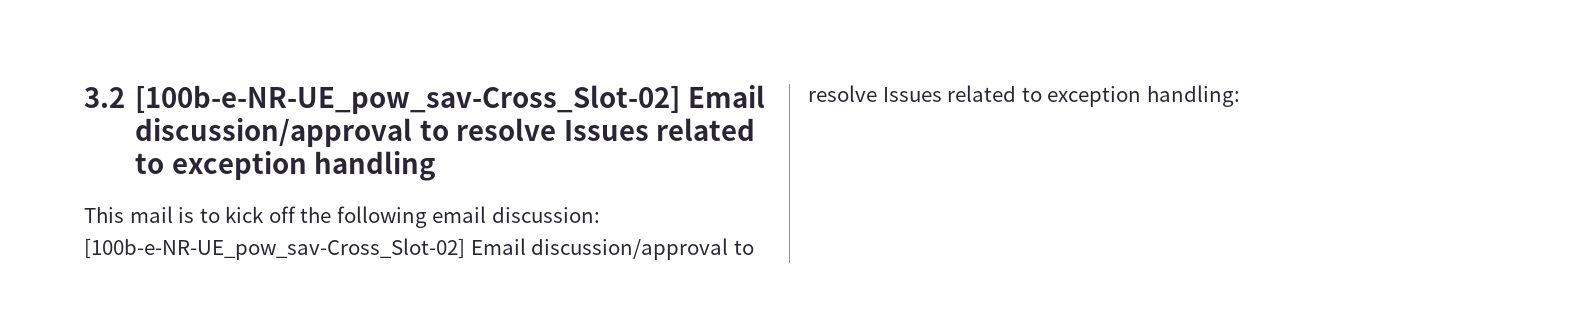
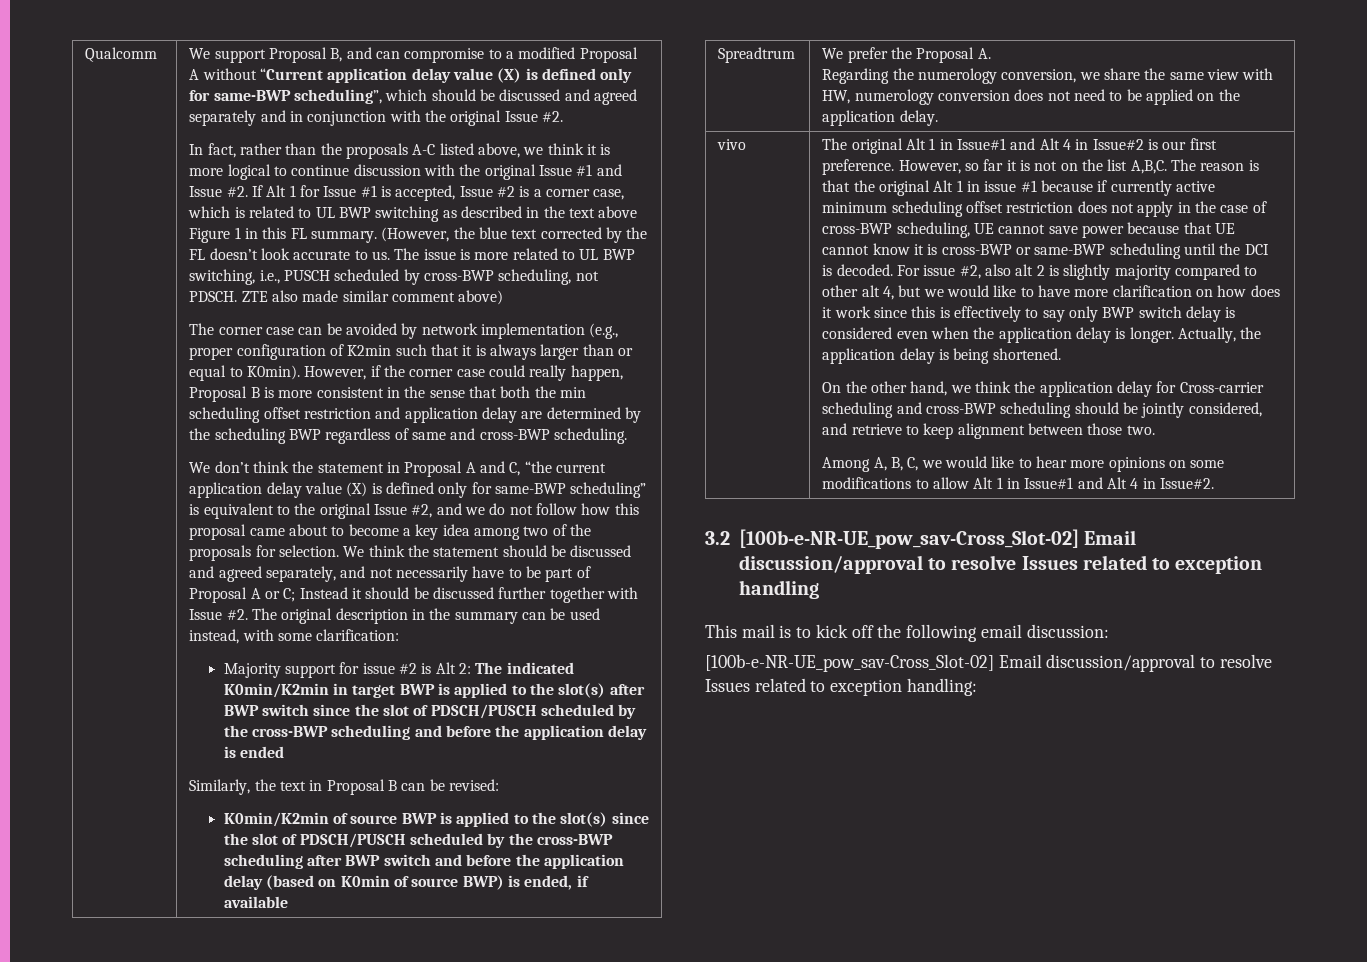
(84, 97) none -> [85,47,158,62] [189,47,638,63] [189,68,633,83] [189,89,638,105] [189,110,564,126] [189,143,611,159] [189,164,622,180] [189,185,625,201] [188,206,638,222] [189,227,648,243] [189,248,635,260] [189,269,599,285] [189,290,504,305] [189,323,619,339] [189,344,633,360] [189,365,623,381] [189,386,586,402] [189,407,642,423] [189,428,628,444] [189,461,606,477] [189,482,647,498] [189,503,639,519] [189,524,591,540] [189,545,632,561] [189,566,591,582] [189,587,638,603] [189,608,600,624] [189,629,400,644] [223,662,574,678] [223,683,645,698] [223,704,637,719] [223,725,647,740] [223,746,284,758] [189,779,500,795] [223,812,649,827] [223,833,613,848] [223,854,624,869] [223,875,589,890] [223,896,288,908] [718,47,796,63] [822,47,991,63] [822,68,1274,84] [822,89,1240,105] [822,110,938,126] [717,139,747,150] [822,138,1217,154] [822,159,1259,175] [822,180,1215,196] [822,201,1267,217] [822,222,1236,238] [822,243,1269,259] [822,264,1258,280] [822,285,1280,300] [822,306,1236,322] [822,327,1262,343] [822,348,1061,364] [822,381,1264,397] [822,402,1262,418] [822,423,1155,439] [822,456,1225,472] [822,477,1214,489] Qualcomm | We support Proposal B, and can compromise to a modified Proposal A without “Current application delay value (X) is defined only for same-BWP scheduling”, which should be discussed and agreed separately and in conjunction with the original Issue #2. // In fact, rather than the proposals A-C listed above, we think it is more logical to continue discussion with the original Issue #1 and Issue #2. If Alt 1 for Issue #1 is accepted, Issue #2 is a corner case, which is related to UL BWP switching as described in the text above Figure 1 in this FL summary. (However, the blue text corrected by the FL doesn’t look accurate to us. The issue is more related to UL BWP switching, i.e., PUSCH scheduled by cross-BWP scheduling, not PDSCH. ZTE also made similar comment above) // The corner case can be avoided by network implementation (e.g., proper configuration of K2min such that it is always larger than or equal to K0min). However, if the corner case could really happen, Proposal B is more consistent in the sense that both the min scheduling offset restriction and application delay are determined by the scheduling BWP regardless of same and cross-BWP scheduling. // We don’t think the statement in Proposal A and C, “the current application delay value (X) is defined only for same-BWP scheduling” is equivalent to the original Issue #2, and we do not follow how this proposal came about to become a key idea among two of the proposals for selection. We think the statement should be discussed and agreed separately, and not necessarily have to be part of Proposal A or C; Instead it should be discussed further together with Issue #2. The original description in the summary can be used instead, with some clarification: // Majority support for issue #2 is Alt 2: The indicated K0min/K2min in target BWP is applied to the slot(s) after BWP switch since the slot of PDSCH/PUSCH scheduled by the cross-BWP scheduling and before the application delay is ended // Similarly, the text in Proposal B can be revised: // K0min/K2min of source BWP is applied to the slot(s) since the slot of PDSCH/PUSCH scheduled by the cross-BWP scheduling after BWP switch and before the application delay (based on K0min of source BWP) is ended, if available // Spreadtrum | We prefer the Proposal A. // Regarding the numerology conversion, we share the same view with HW, numerology conversion does not need to be applied on the application delay. // vivo | The original Alt 1 in Issue#1 and Alt 4 in Issue#2 is our first preference. However, so far it is not on the list A,B,C. The reason is that the original Alt 1 in issue #1 because if currently active minimum scheduling offset restriction does not apply in the case of cross-BWP scheduling, UE cannot save power because that UE cannot know it is cross-BWP or same-BWP scheduling until the DCI is decoded. For issue #2, also alt 2 is slightly majority compared to other alt 4, but we would like to have more clarification on how does it work since this is effectively to say only BWP switch delay is considered even when the application delay is longer. Actually, the application delay is being shortened. // On the other hand, we think the application delay for Cross-carrier scheduling and cross-BWP scheduling should be jointly considered, and retrieve to keep alignment between those two. // Among A, B, C, we would like to hear more opinions on some modifications to allow Alt 1 in Issue#1 and Alt 4 in Issue#2. //

